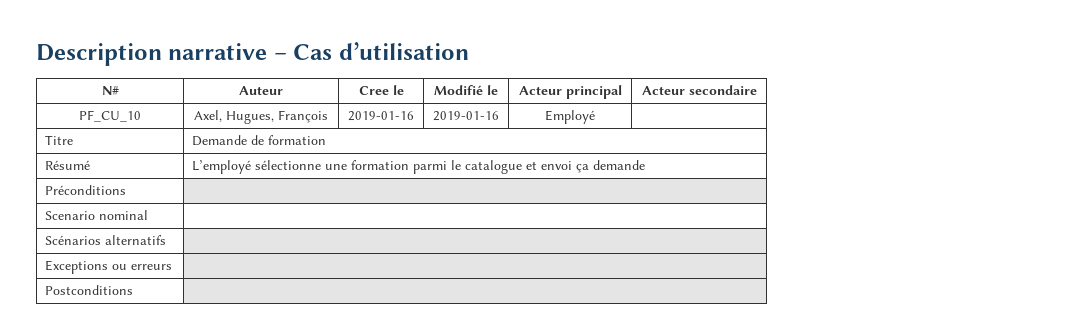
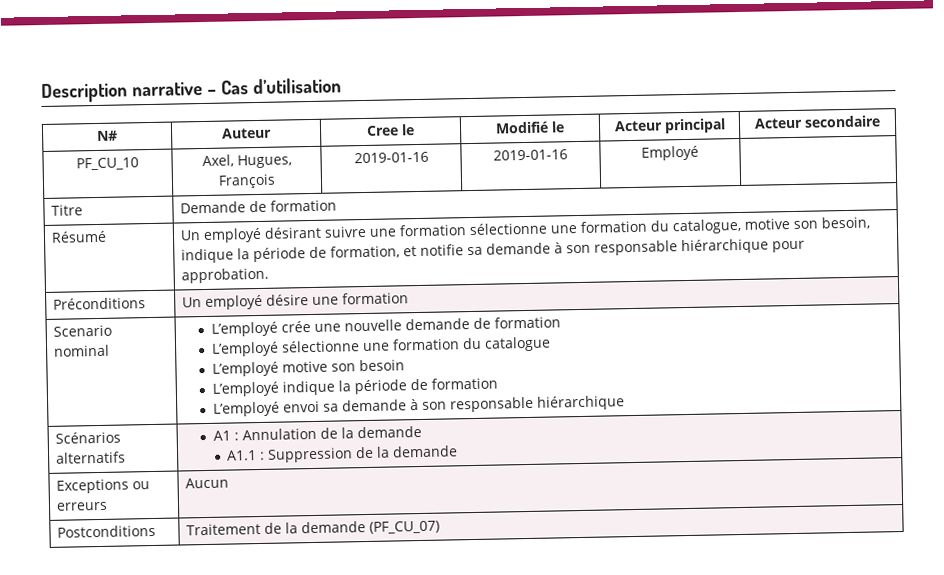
(90, 165) none -> [179,216,870,244] [180,238,805,264] [180,267,269,284] [52,297,146,310] [181,292,409,311] [52,324,112,337] [53,344,110,357] [210,316,561,337] Un employé désirant suivre une formation sélectionne une formation du catalogue, motive son besoin, indique la période de formation, et notifie sa demande à son responsable hiérarchique pour approbation. // Préconditions | Un employé désire une formation // Scenario nominal | L’employé crée une nouvelle demande de formation //
[412,160,461,174] parmi le -> [461,337,482,350] du
[525,160,645,173] [44,185,126,195] [44,210,148,220] [44,235,166,245] et envoi ça demande // Préconditions | // Scenario nominal | // Scénarios alternatifs | -> [211,359,405,377] [211,377,498,397] [212,395,625,417] [54,431,121,444] [55,451,126,464] [212,425,422,441] [227,445,459,463] // L’employé motive son besoin // L’employé indique la période de formation // L’employé envoi sa demande à son responsable hiérarchique // Scénarios alternatifs | A1 : Annulation de la demande // A1.1 : Suppression de la demande
(172, 267) none -> [184,477,229,489] Aucun
(133, 290) none -> [185,520,440,536] Traitement de la demande (PF_CU_07)

